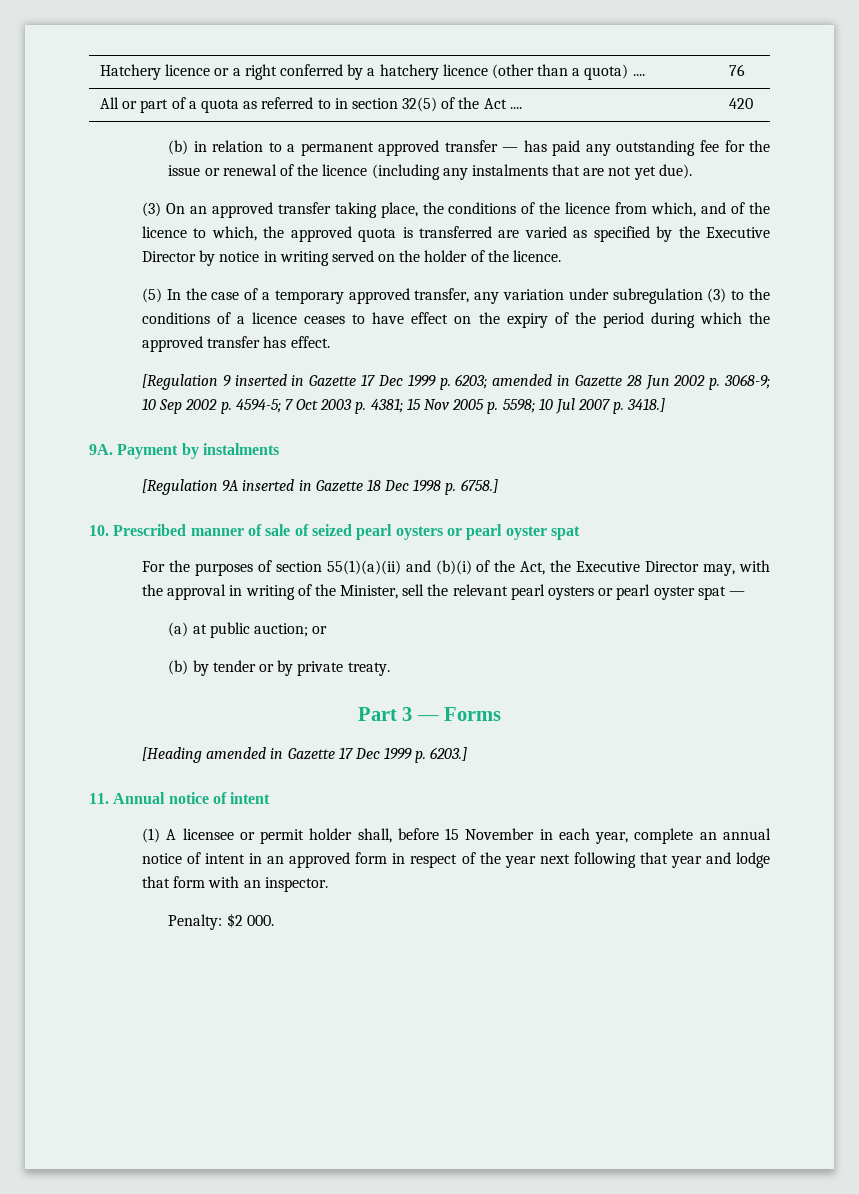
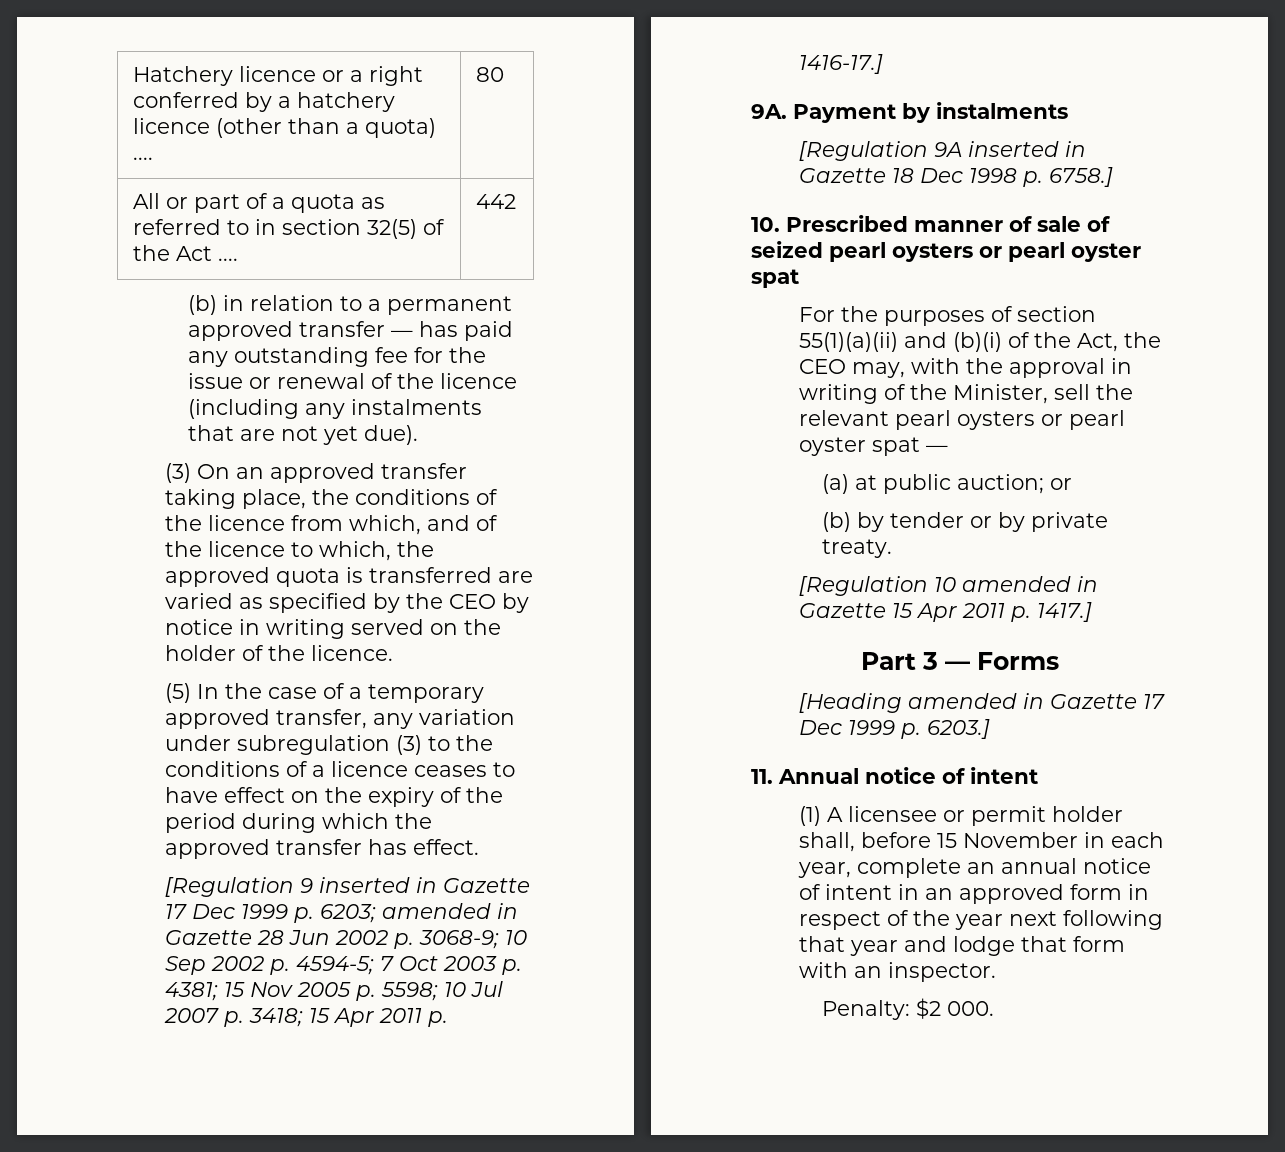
[729,64,746,76] 76 -> [475,67,504,82] 80
[729,98,754,109] 420 -> [475,194,516,209] 442
[706,227,771,238] [141,251,196,262] Executive Director -> [448,594,496,609] CEO
[627,398,666,412] 3418.] -> [248,1008,448,1027] [798,54,883,74] 3418; 15 Apr 2011 p. 1416-17.]
[576,561,700,572] Executive Director -> [798,359,846,374] CEO
(390, 669) none -> [798,576,1098,596] [798,602,1092,622] // [Regulation 10 amended in Gazette 15 Apr 2011 p. 1417.]

